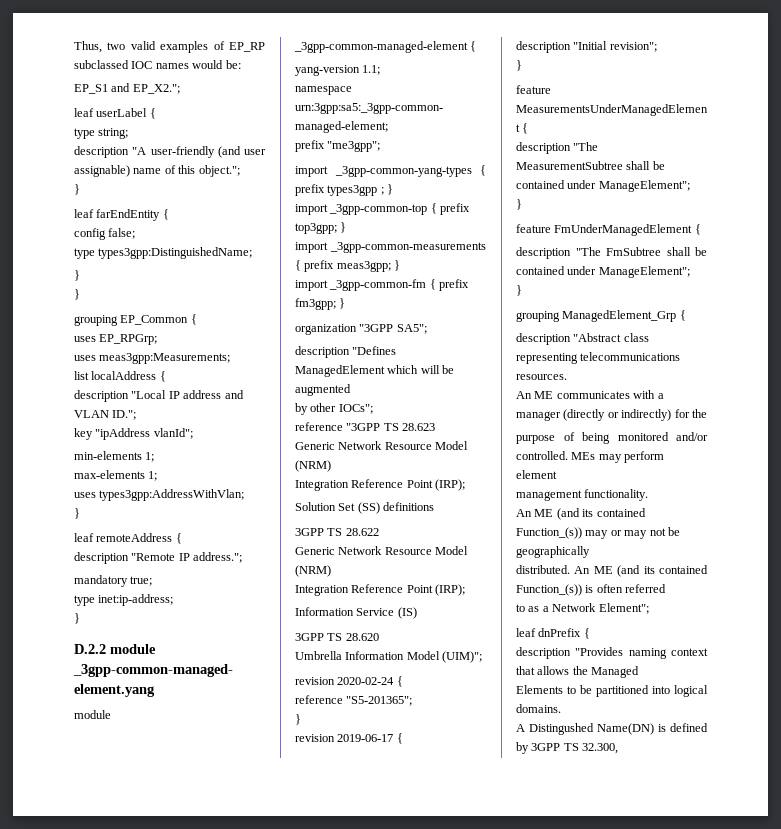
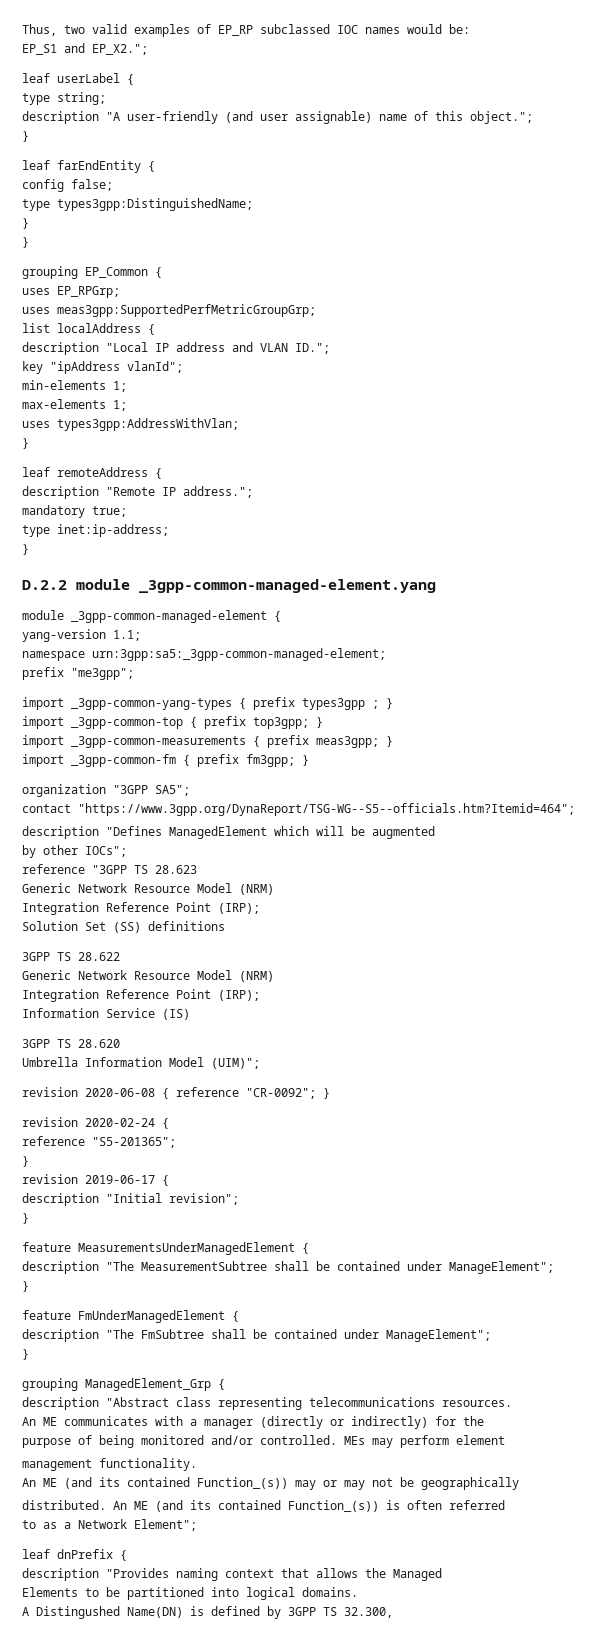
[99,353,231,364] meas3gpp:Measurements; -> [57,304,316,317] meas3gpp:SupportedPerfMetricGroupGrp;
(427, 329) none -> [22,803,575,816] // contact "https://www.3gpp.org/DynaReport/TSG-WG--S5--officials.htm?Itemid=464";
(483, 657) none -> [22,1087,330,1099] // revision 2020-06-08 { reference "CR-0092"; }

